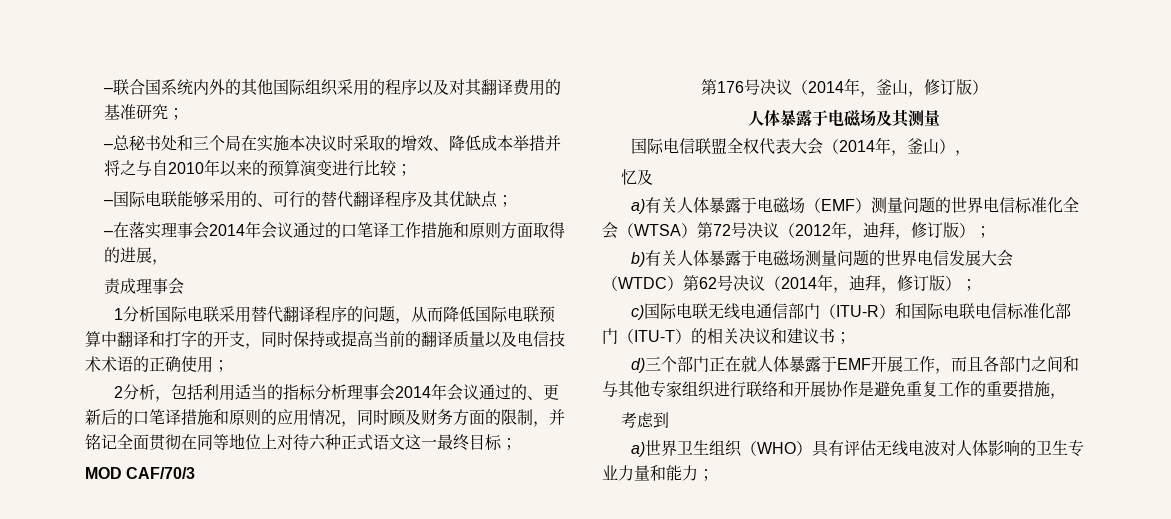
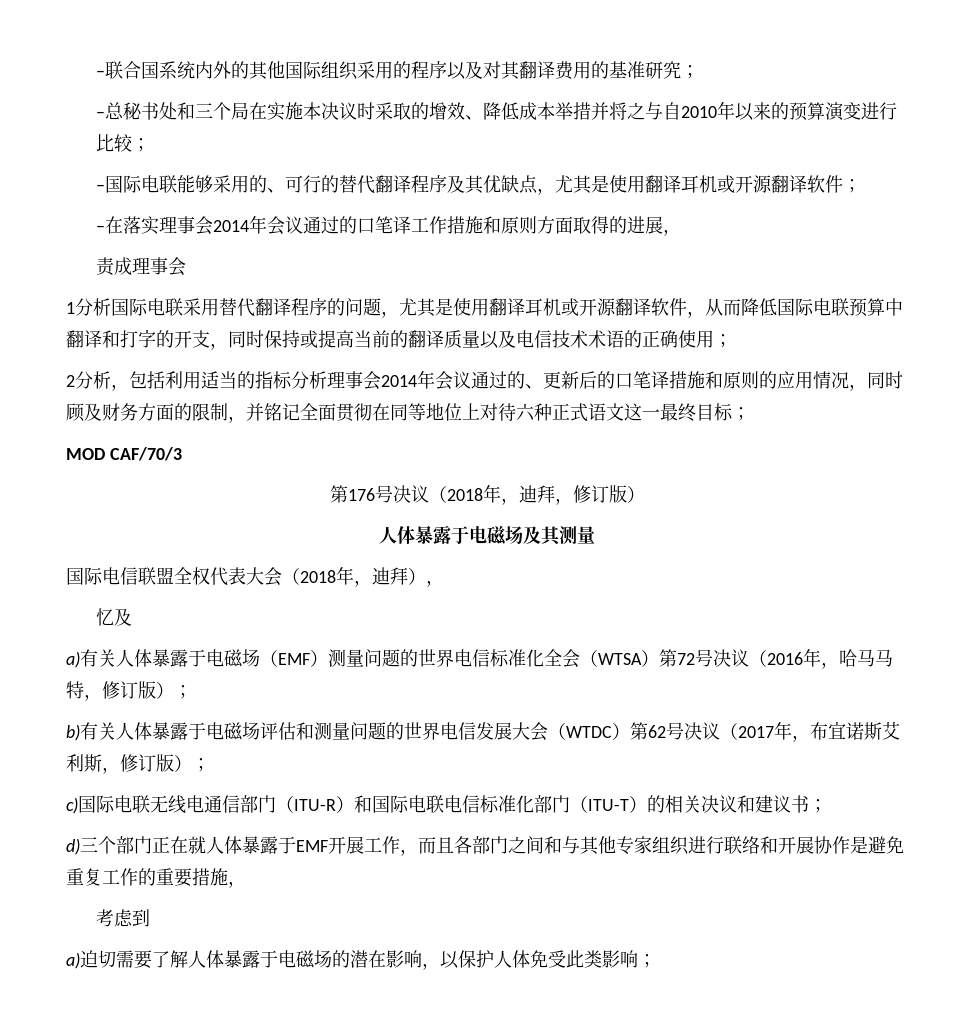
(499, 199) none -> [537,175,844,195] ，尤其是使用翻译耳机或开源翻译软件
(411, 321) none -> [399,298,705,318] 尤其是使用翻译耳机或开源翻译软件，
[807,78,908,97] 2014年，釜山 -> [446,484,555,505] 2018年，迪拜
[838,137,939,156] 2014年，釜山 -> [300,566,408,587] 2018年，迪拜
[795,221,895,240] 2012年，迪拜 -> [767,648,893,669] [66,681,84,699] 2016年，哈马马特
(805, 258) none -> [260,722,314,740] 评估和
[781,274,881,293] 2014年，迪拜 -> [738,721,900,742] [66,754,102,772] 2017年，布宜诺斯艾利斯
[644,440,1084,457] [602,465,698,481] 世界卫生组织（WHO）具有评估无线电波对人体影响的卫生专业力量和能力 -> [80,950,638,970] 迫切需要了解人体暴露于电磁场的潜在影响，以保护人体免受此类影响

